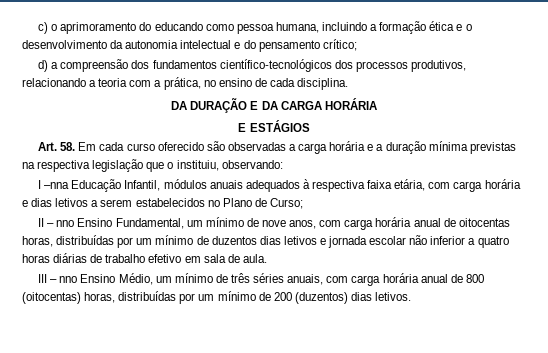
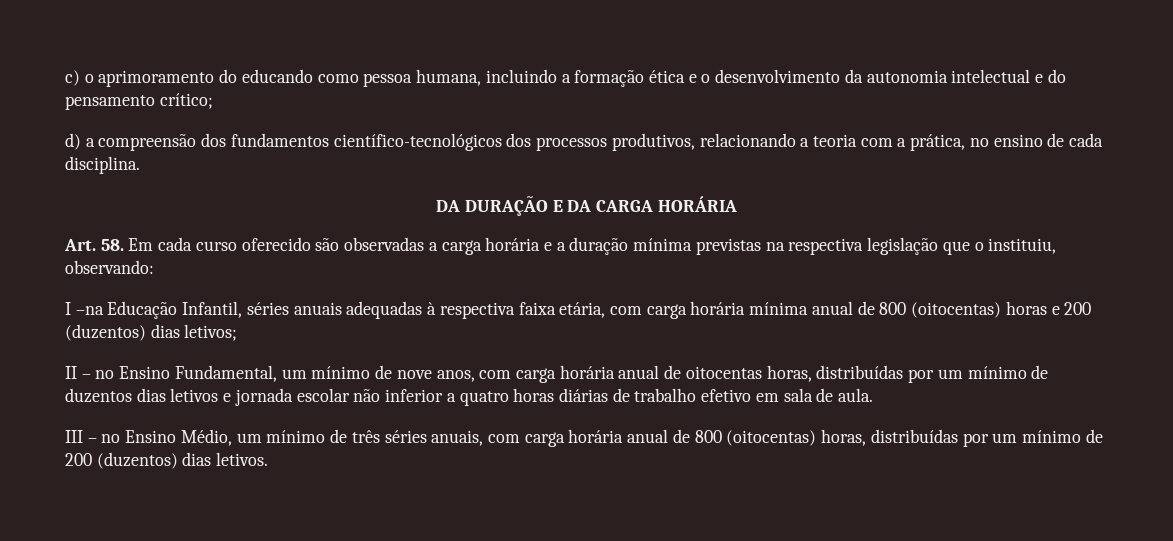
[238,120,310,132] // E ESTÁGIOS -> (737, 204) none
[44,182,70,189] –nna -> [75,306,104,315] –na
[163,179,300,192] módulos anuais adequados -> [246,301,423,319] séries anuais adequadas
[22,198,303,209] e dias letivos a serem estabelecidos no Plano de Curso; -> [749,301,1092,318] [65,324,238,341] mínima anual de 800 (oitocentas) horas e 200 (duzentos) dias letivos;
[56,220,75,227] nno -> [95,370,115,379] no
[59,276,78,283] nno -> [101,434,121,443] no

